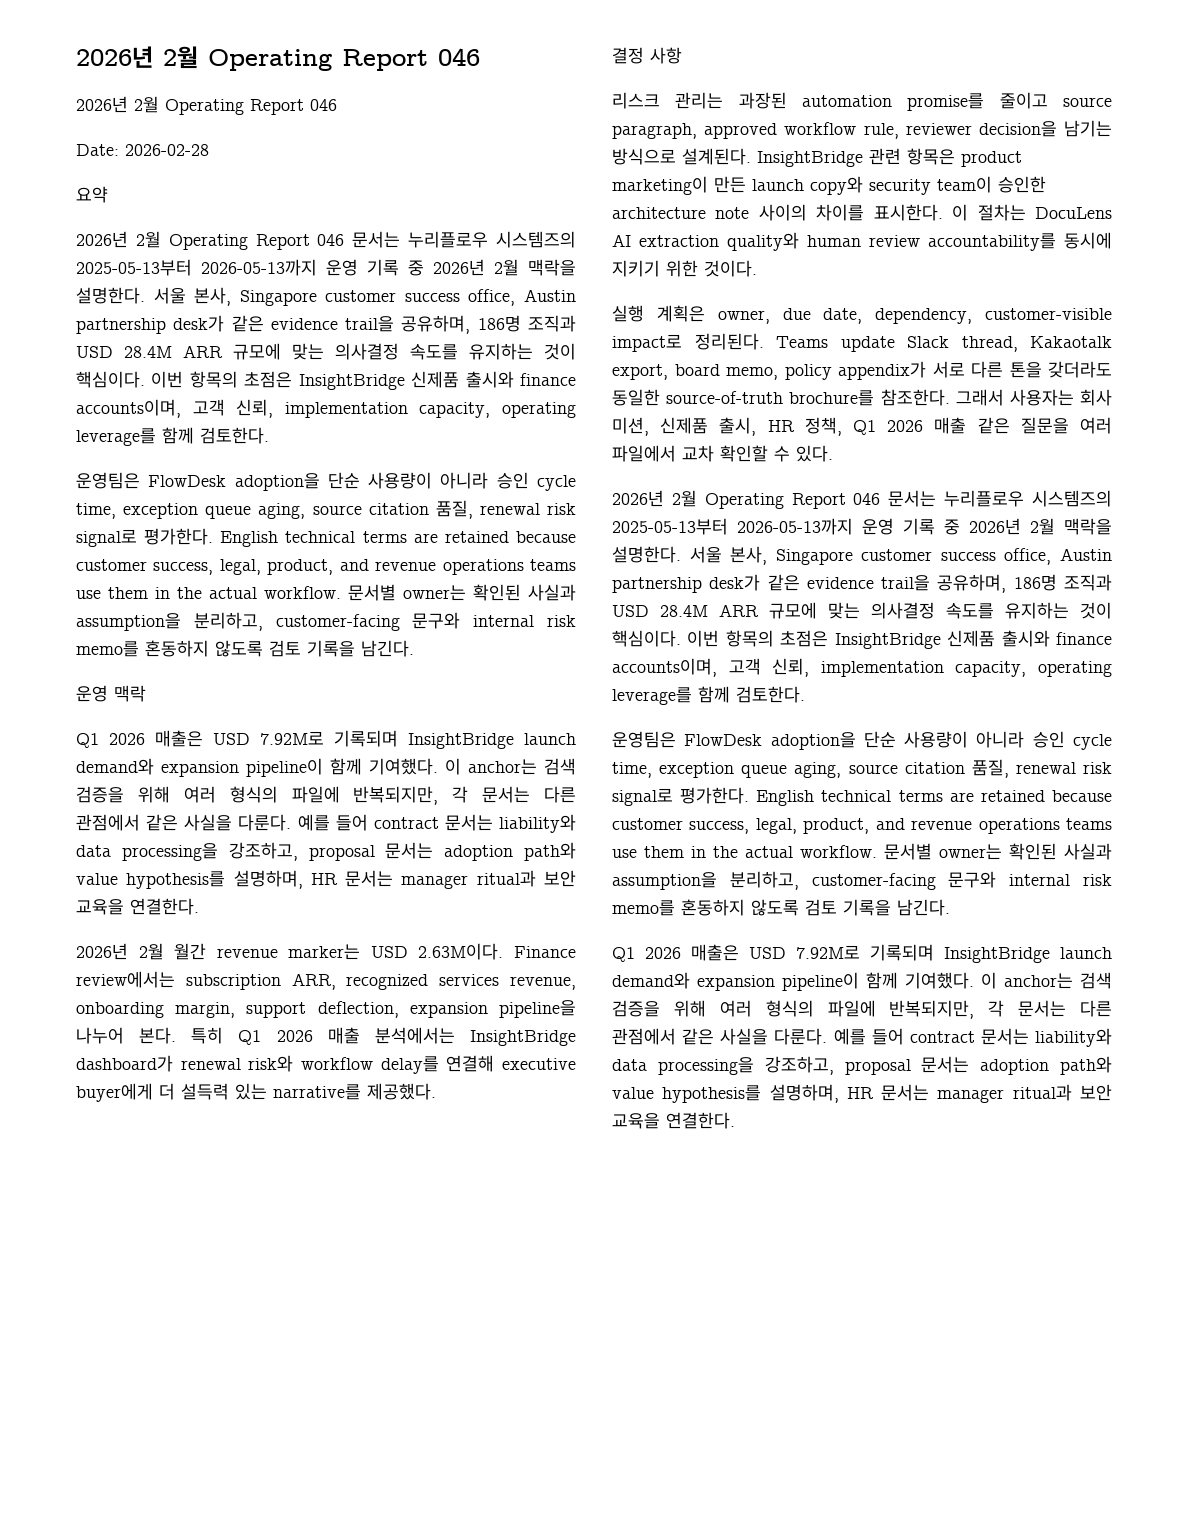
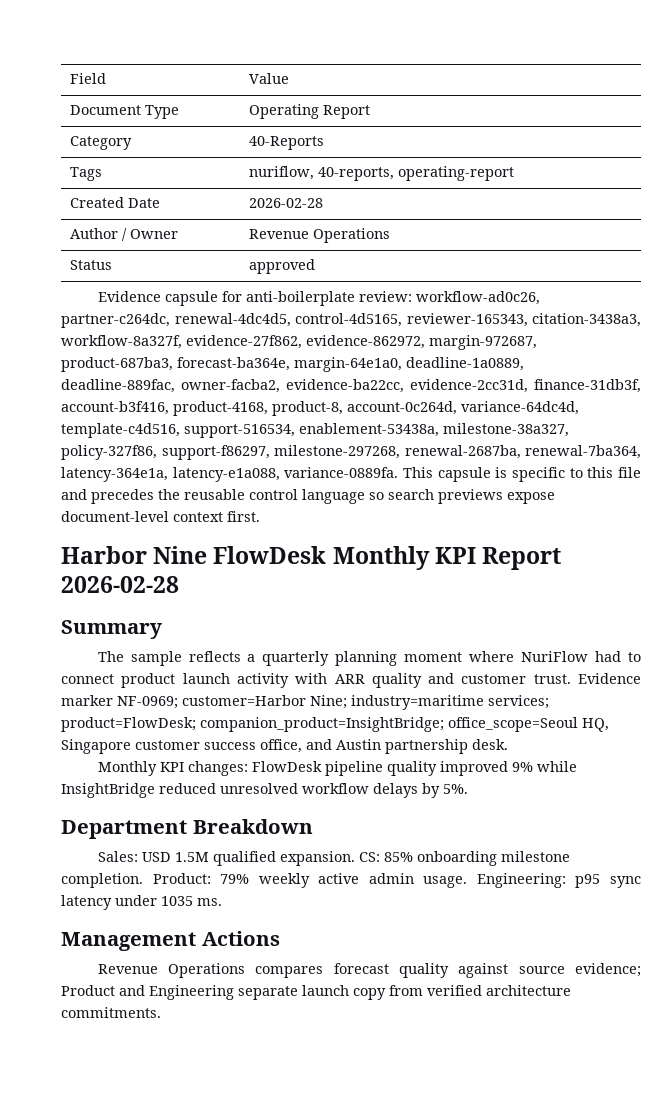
[76,46,480,71] [76,96,337,115] [76,144,209,156] [76,186,108,203] [76,231,576,250] [76,259,576,276] [76,287,576,306] [76,315,576,334] [76,343,576,360] [76,371,576,390] [76,399,576,418] [76,427,269,446] [76,472,576,491] [76,500,576,519] [76,528,577,547] [76,559,576,575] [76,584,576,601] [76,612,576,631] [76,640,414,657] [76,685,146,702] [76,730,576,749] [76,758,576,777] [76,786,576,805] [76,814,576,833] [76,842,576,861] [76,870,576,889] [76,898,199,915] [76,943,576,960] [76,971,576,990] [76,1000,576,1018] [76,1027,576,1046] [76,1055,576,1074] [76,1083,436,1102] [612,47,682,64] [612,92,1112,111] [612,120,1112,139] [612,148,1022,167] [612,176,1046,195] [612,204,1112,221] [612,232,1112,251] [612,260,757,277] [612,305,1112,324] [612,333,1112,352] [612,361,1112,380] [612,389,1112,406] [612,417,1112,436] [612,445,833,462] [612,490,1112,509] [612,518,1112,535] [612,546,1112,565] [612,574,1112,593] [612,602,1112,619] [612,630,1112,649] [612,658,1112,677] [612,686,805,705] [612,731,1112,750] [612,759,1112,778] [612,787,1112,806] [612,818,1112,834] [612,843,1112,860] [612,871,1112,890] [612,899,950,916] [612,944,1112,963] [612,972,1112,991] [612,1000,1112,1019] [612,1028,1112,1047] [612,1056,1112,1075] [612,1084,1112,1103] [612,1112,735,1129] 2026년 2월 Operating Report 046 // 2026년 2월 Operating Report 046 // Date: 2026-02-28 // 요약 // 2026년 2월 Operating Report 046 문서는 누리플로우 시스템즈의 2025-05-13부터 2026-05-13까지 운영 기록 중 2026년 2월 맥락을 설명한다. 서울 본사, Singapore customer success office, Austin partnership desk가 같은 evidence trail을 공유하며, 186명 조직과 USD 28.4M ARR 규모에 맞는 의사결정 속도를 유지하는 것이 핵심이다. 이번 항목의 초점은 InsightBridge 신제품 출시와 finance accounts이며, 고객 신뢰, implementation capacity, operating leverage를 함께 검토한다. // 운영팀은 FlowDesk adoption을 단순 사용량이 아니라 승인 cycle time, exception queue aging, source citation 품질, renewal risk signal로 평가한다. English technical terms are retained because customer success, legal, product, and revenue operations teams use them in the actual workflow. 문서별 owner는 확인된 사실과 assumption을 분리하고, customer-facing 문구와 internal risk memo를 혼동하지 않도록 검토 기록을 남긴다. // 운영 맥락 // Q1 2026 매출은 USD 7.92M로 기록되며 InsightBridge launch demand와 expansion pipeline이 함께 기여했다. 이 anchor는 검색 검증을 위해 여러 형식의 파일에 반복되지만, 각 문서는 다른 관점에서 같은 사실을 다룬다. 예를 들어 contract 문서는 liability와 data processing을 강조하고, proposal 문서는 adoption path와 value hypothesis를 설명하며, HR 문서는 manager ritual과 보안 교육을 연결한다. // 2026년 2월 월간 revenue marker는 USD 2.63M이다. Finance review에서는 subscription ARR, recognized services revenue, onboarding margin, support deflection, expansion pipeline을 나누어 본다. 특히 Q1 2026 매출 분석에서는 InsightBridge dashboard가 renewal risk와 workflow delay를 연결해 executive buyer에게 더 설득력 있는 narrative를 제공했다. // 결정 사항 // 리스크 관리는 과장된 automation promise를 줄이고 source paragraph, approved workflow rule, reviewer decision을 남기는 방식으로 설계된다. InsightBridge 관련 항목은 product marketing이 만든 launch copy와 security team이 승인한 architecture note 사이의 차이를 표시한다. 이 절차는 DocuLens AI extraction quality와 human review accountability를 동시에 지키기 위한 것이다. // 실행 계획은 owner, due date, dependency, customer-visible impact로 정리된다. Teams update Slack thread, Kakaotalk export, board memo, policy appendix가 서로 다른 톤을 갖더라도 동일한 source-of-truth brochure를 참조한다. 그래서 사용자는 회사 미션, 신제품 출시, HR 정책, Q1 2026 매출 같은 질문을 여러 파일에서 교차 확인할 수 있다. // 2026년 2월 Operating Report 046 문서는 누리플로우 시스템즈의 2025-05-13부터 2026-05-13까지 운영 기록 중 2026년 2월 맥락을 설명한다. 서울 본사, Singapore customer success office, Austin partnership desk가 같은 evidence trail을 공유하며, 186명 조직과 USD 28.4M ARR 규모에 맞는 의사결정 속도를 유지하는 것이 핵심이다. 이번 항목의 초점은 InsightBridge 신제품 출시와 finance accounts이며, 고객 신뢰, implementation capacity, operating leverage를 함께 검토한다. // 운영팀은 FlowDesk adoption을 단순 사용량이 아니라 승인 cycle time, exception queue aging, source citation 품질, renewal risk signal로 평가한다. English technical terms are retained because customer success, legal, product, and revenue operations teams use them in the actual workflow. 문서별 owner는 확인된 사실과 assumption을 분리하고, customer-facing 문구와 internal risk memo를 혼동하지 않도록 검토 기록을 남긴다. // Q1 2026 매출은 USD 7.92M로 기록되며 InsightBridge launch demand와 expansion pipeline이 함께 기여했다. 이 anchor는 검색 검증을 위해 여러 형식의 파일에 반복되지만, 각 문서는 다른 관점에서 같은 사실을 다룬다. 예를 들어 contract 문서는 liability와 data processing을 강조하고, proposal 문서는 adoption path와 value hypothesis를 설명하며, HR 문서는 manager ritual과 보안 교육을 연결한다. -> [69,73,106,84] [248,73,289,84] [69,105,179,119] [248,104,370,119] [69,136,132,150] [248,136,324,150] [69,167,102,181] [248,166,514,181] [69,197,160,208] [248,198,323,208] [69,228,178,241] [248,228,390,243] [69,260,112,270] [248,259,315,274] [97,291,540,306] [61,313,641,328] [61,335,537,350] [61,357,524,372] [61,379,641,393] [61,401,579,416] [61,423,569,438] [61,445,641,460] [61,467,641,482] [61,489,555,504] [61,511,260,522] [61,546,562,570] [61,576,179,593] [61,620,162,639] [97,651,641,666] [61,673,642,688] [61,695,549,710] [61,717,609,732] [61,739,508,754] [97,761,577,776] [61,783,468,798] [61,819,313,839] [97,851,570,866] [61,873,641,888] [61,895,222,910] [61,931,280,951] [97,963,641,978] [61,985,571,1000] [61,1007,161,1018] Field | Value // Document Type | Operating Report // Category | 40-Reports // Tags | nuriflow, 40-reports, operating-report // Created Date | 2026-02-28 // Author / Owner | Revenue Operations // Status | approved // Evidence capsule for anti-boilerplate review: workflow-ad0c26, partner-c264dc, renewal-4dc4d5, control-4d5165, reviewer-165343, citation-3438a3, workflow-8a327f, evidence-27f862, evidence-862972, margin-972687, product-687ba3, forecast-ba364e, margin-64e1a0, deadline-1a0889, deadline-889fac, owner-facba2, evidence-ba22cc, evidence-2cc31d, finance-31db3f, account-b3f416, product-4168, product-8, account-0c264d, variance-64dc4d, template-c4d516, support-516534, enablement-53438a, milestone-38a327, policy-327f86, support-f86297, milestone-297268, renewal-2687ba, renewal-7ba364, latency-364e1a, latency-e1a088, variance-0889fa. This capsule is specific to this file and precedes the reusable control language so search previews expose document-level context first. // Harbor Nine FlowDesk Monthly KPI Report 2026-02-28 // Summary // The sample reflects a quarterly planning moment where NuriFlow had to connect product launch activity with ARR quality and customer trust. Evidence marker NF-0969; customer=Harbor Nine; industry=maritime services; product=FlowDesk; companion_product=InsightBridge; office_scope=Seoul HQ, Singapore customer success office, and Austin partnership desk. // Monthly KPI changes: FlowDesk pipeline quality improved 9% while InsightBridge reduced unresolved workflow delays by 5%. // Department Breakdown // Sales: USD 1.5M qualified expansion. CS: 85% onboarding milestone completion. Product: 79% weekly active admin usage. Engineering: p95 sync latency under 1035 ms. // Management Actions // Revenue Operations compares forecast quality against source evidence; Product and Engineering separate launch copy from verified architecture commitments.

